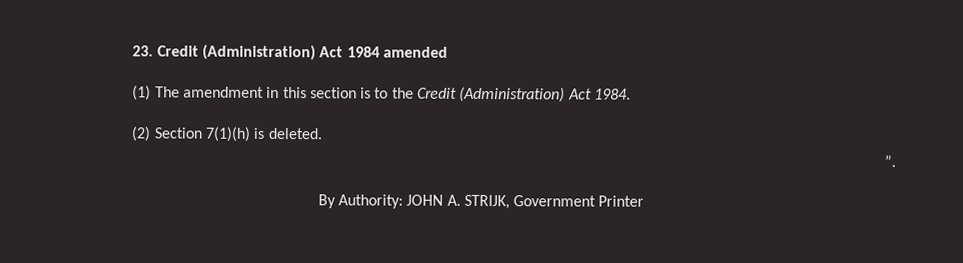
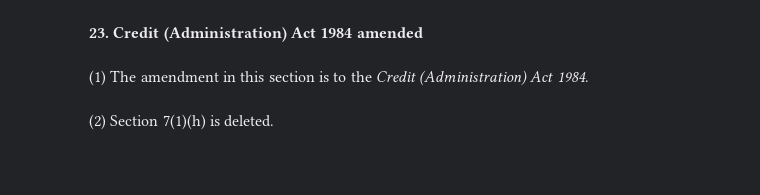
[884,154,896,168] [317,194,645,210] // ”. // By Authority: JOHN A. STRIJK, Government Printer -> (275, 121) none

